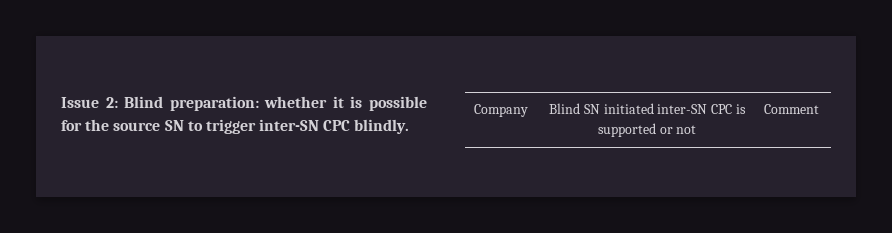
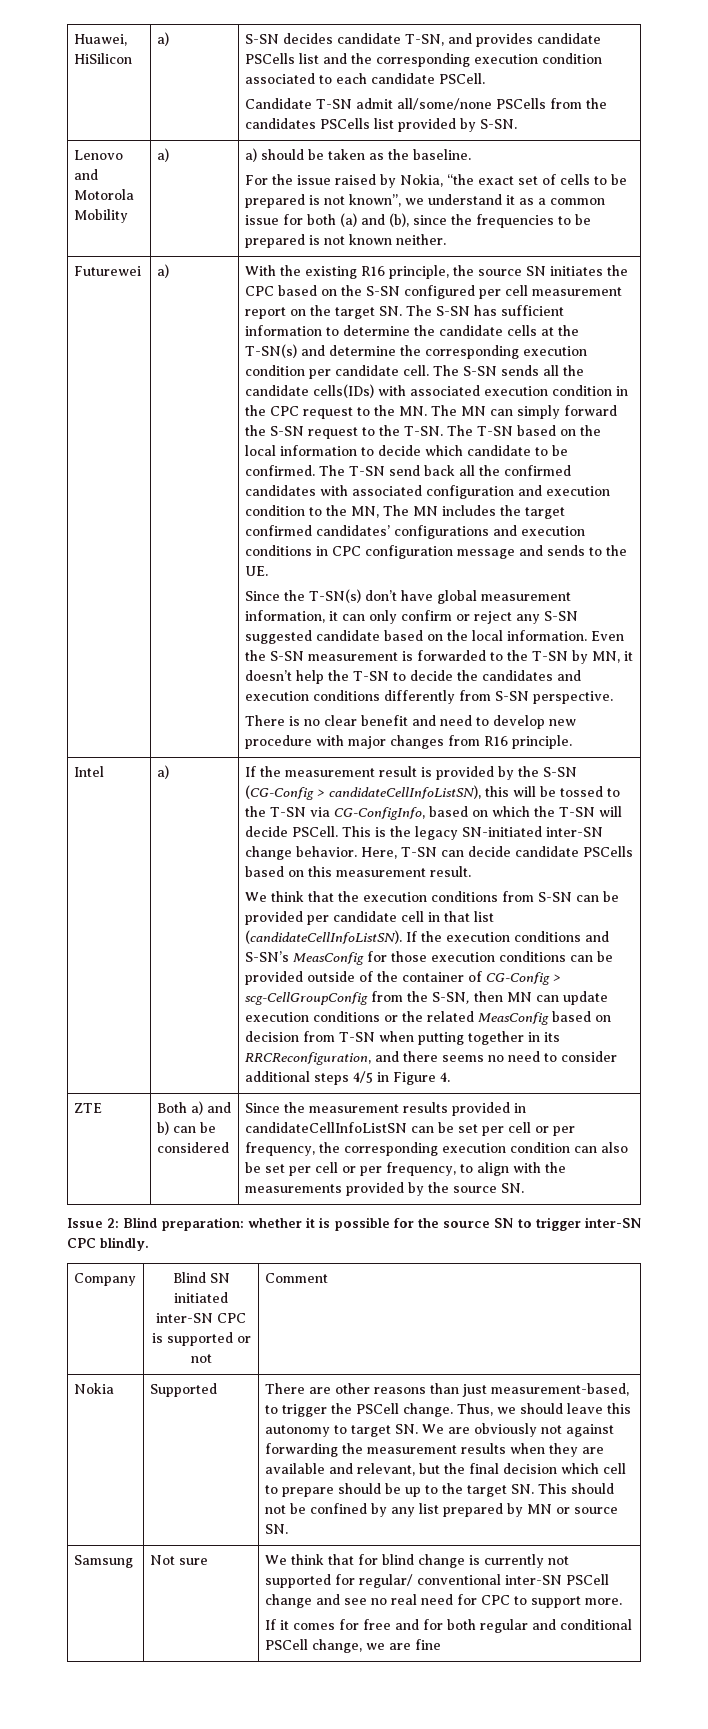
(61, 102) none -> [73,34,127,46] [73,53,132,64] [156,32,169,46] [244,33,601,47] [244,53,602,67] [244,73,485,84] [244,98,607,110] [244,118,517,132] [73,150,123,160] [73,169,98,180] [73,189,134,200] [73,209,128,223] [156,148,169,162] [244,148,471,162] [244,174,627,188] [244,194,605,208] [244,213,591,228] [244,234,446,248] [73,266,141,276] [156,264,169,278] [244,265,628,279] [244,285,622,299] [244,305,564,319] [244,325,579,336] [244,344,587,359] [244,365,584,379] [244,384,628,398] [244,405,617,419] [244,425,601,439] [244,445,568,456] [244,465,571,476] [244,485,610,499] [244,505,565,519] [244,525,585,539] [244,545,627,559] [244,566,268,576] [244,589,571,604] [244,610,578,624] [244,630,624,644] [244,650,633,664] [244,670,581,684] [244,690,613,704] [244,715,576,729] [244,735,572,749] [73,766,104,777] [156,765,169,779] [244,766,577,780] [244,785,620,800] [244,806,622,820] [244,826,603,840] [244,846,633,860] [244,866,471,877] [244,891,619,902] [244,911,494,925] [244,930,609,944] [244,951,613,965] [244,971,561,985] [244,991,608,1005] [244,1011,611,1025] [244,1031,560,1045] [244,1051,617,1065] [244,1071,450,1085] [73,1103,102,1113] [156,1101,231,1115] [156,1121,216,1135] [156,1142,229,1153] [244,1102,526,1116] [244,1122,575,1136] [244,1142,628,1156] [244,1162,566,1176] [244,1182,524,1196] Huawei, HiSilicon | a) | S-SN decides candidate T-SN, and provides candidate PSCells list and the corresponding execution condition associated to each candidate PSCell. // Candidate T-SN admit all/some/none PSCells from the candidates PSCells list provided by S-SN. // Lenovo and Motorola Mobility | a) | a) should be taken as the baseline. // For the issue raised by Nokia, “the exact set of cells to be prepared is not known”, we understand it as a common issue for both (a) and (b), since the frequencies to be prepared is not known neither. // Futurewei | a) | With the existing R16 principle, the source SN initiates the CPC based on the S-SN configured per cell measurement report on the target SN. The S-SN has sufficient information to determine the candidate cells at the T-SN(s) and determine the corresponding execution condition per candidate cell. The S-SN sends all the candidate cells(IDs) with associated execution condition in the CPC request to the MN. The MN can simply forward the S-SN request to the T-SN. The T-SN based on the local information to decide which candidate to be confirmed. The T-SN send back all the confirmed candidates with associated configuration and execution condition to the MN, The MN includes the target confirmed candidates’ configurations and execution conditions in CPC configuration message and sends to the UE. // Since the T-SN(s) don’t have global measurement information, it can only confirm or reject any S-SN suggested candidate based on the local information. Even the S-SN measurement is forwarded to the T-SN by MN, it doesn’t help the T-SN to decide the candidates and execution conditions differently from S-SN perspective. // There is no clear benefit and need to develop new procedure with major changes from R16 principle. // Intel | a) | If the measurement result is provided by the S-SN (CG-Config > candidateCellInfoListSN), this will be tossed to the T-SN via CG-ConfigInfo, based on which the T-SN will decide PSCell. This is the legacy SN-initiated inter-SN change behavior. Here, T-SN can decide candidate PSCells based on this measurement result. // We think that the execution conditions from S-SN can be provided per candidate cell in that list (candidateCellInfoListSN). If the execution conditions and S-SN’s MeasConfig for those execution conditions can be provided outside of the container of CG-Config > scg-CellGroupConfig from the S-SN, then MN can update execution conditions or the related MeasConfig based on decision from T-SN when putting together in its RRCReconfiguration, and there seems no need to consider additional steps 4/5 in Figure 4. // ZTE | Both a) and b) can be considered | Since the measurement results provided in candidateCellInfoListSN can be set per cell or per frequency, the corresponding execution condition can also be set per cell or per frequency, to align with the measurements provided by the source SN. //
(820, 109) none -> [73,1383,114,1394] [149,1383,217,1397] [264,1383,629,1397] [264,1403,631,1417] [264,1423,614,1437] [264,1443,604,1457] [264,1463,626,1476] [264,1483,614,1497] [264,1503,618,1517] [264,1524,288,1534] [73,1555,133,1568] [149,1555,208,1565] [264,1554,569,1568] [264,1574,609,1588] [264,1594,622,1608] [264,1619,632,1633] [264,1639,441,1653] // Nokia | Supported | There are other reasons than just measurement-based, to trigger the PSCell change. Thus, we should leave this autonomy to target SN. We are obviously not against forwarding the measurement results when they are available and relevant, but the final decision which cell to prepare should be up to the target SN. This should not be confined by any list prepared by MN or source SN. // Samsung | Not sure | We think that for blind change is currently not supported for regular/ conventional inter-SN PSCell change and see no real need for CPC to support more. // If it comes for free and for both regular and conditional PSCell change, we are fine

